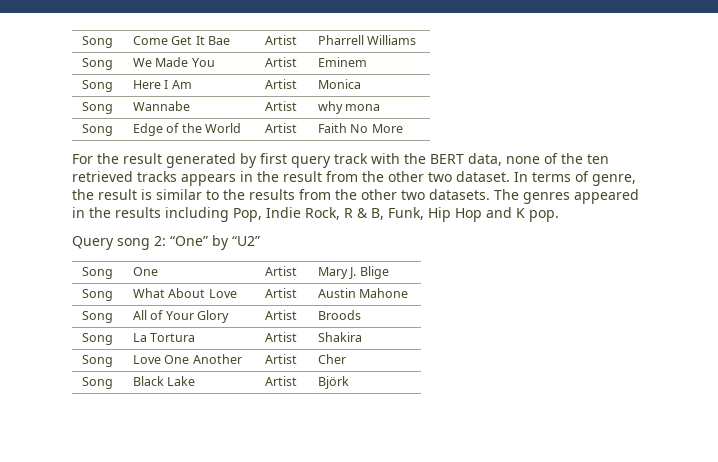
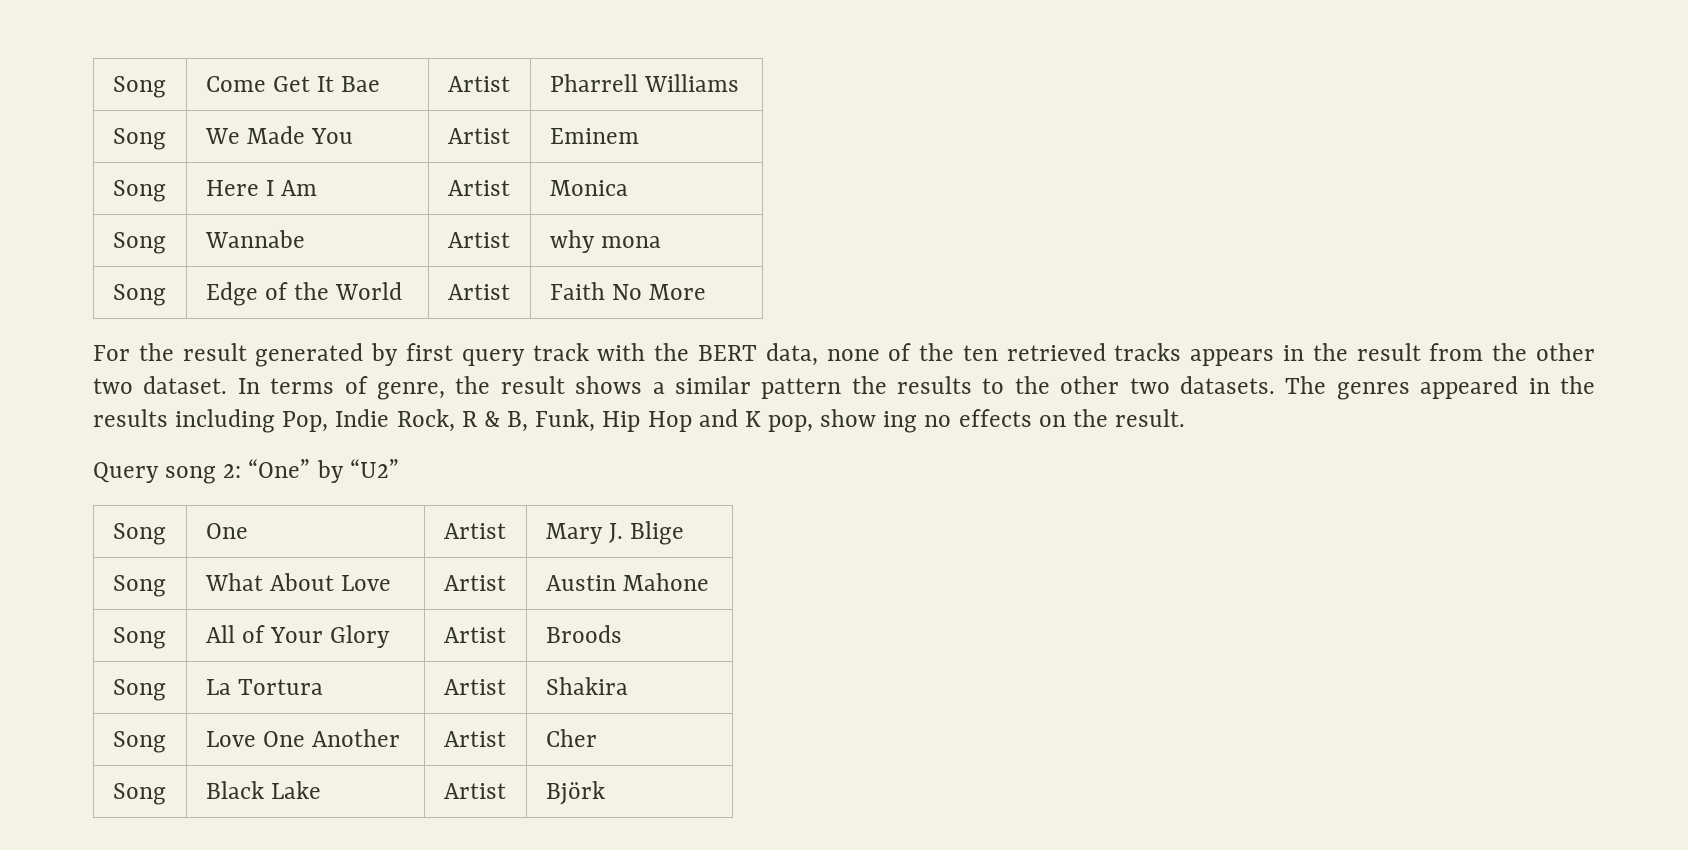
[141,189,331,200] is similar to the results from -> [575,376,1005,399] shows a similar pattern the results to
[529,210,559,222] pop. -> [768,409,1186,433] pop, show ing no effects on the result.

